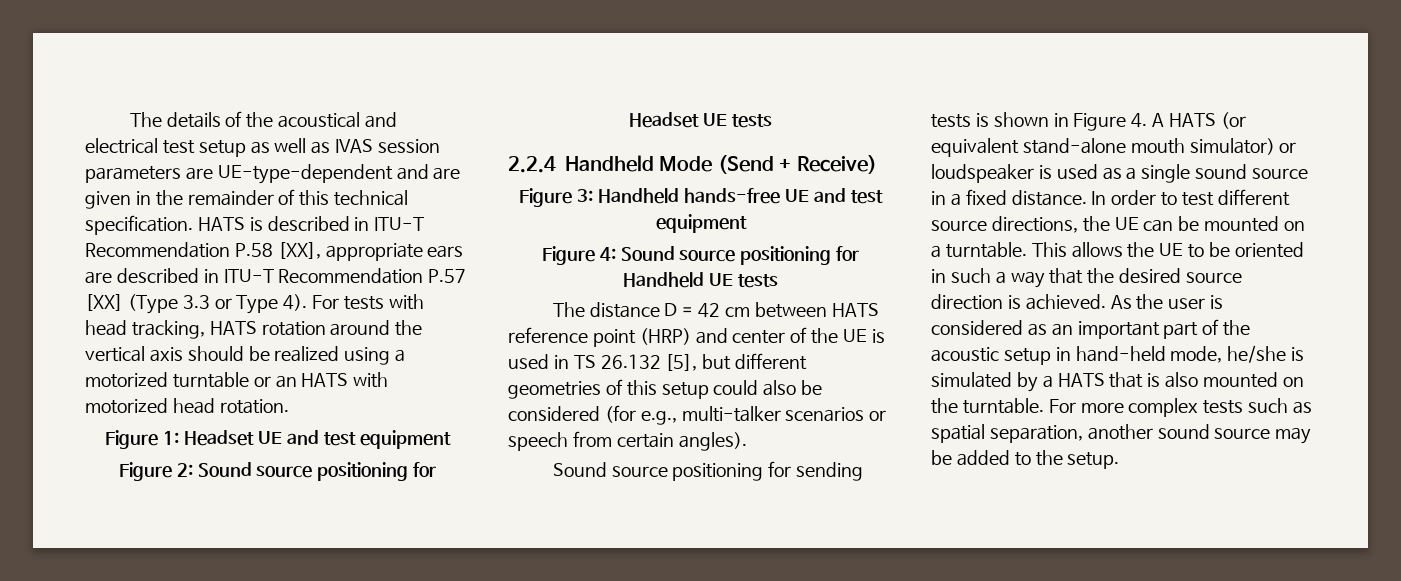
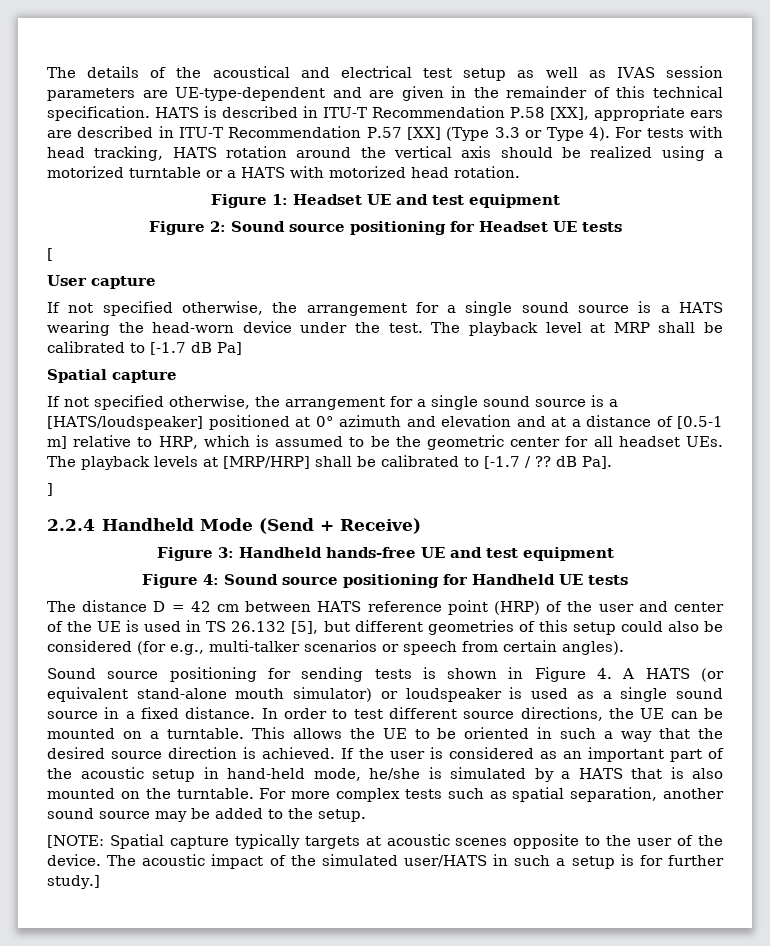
[275,375,297,388] an -> [227,170,236,178] a
(772, 121) none -> [47,248,53,261] [47,275,156,289] [47,301,723,316] [47,321,724,336] [47,341,242,355] [47,369,177,383] [47,395,618,410] [47,415,723,430] [47,435,724,450] [47,455,612,470] [47,483,53,496] // [ // User capture // If not specified otherwise, the arrangement for a single sound source is a HATS wearing the head-worn device under the test. The playback level at MRP shall be calibrated to [-1.7 dB Pa] // Spatial capture // If not specified otherwise, the arrangement for a single sound source is a [HATS/loudspeaker] positioned at 0° azimuth and elevation and at a distance of [0.5-1 m] relative to HRP, which is assumed to be the geometric center for all headset UEs. The playback levels at [MRP/HRP] shall be calibrated to [-1.7 / ?? dB Pa]. // ]
(691, 336) none -> [546,601,634,612] of the user
[1110,295,1132,309] As -> [341,748,354,759] If
(1120, 460) none -> [47,834,723,849] [47,854,724,869] [47,875,100,889] // [NOTE: Spatial capture typically targets at acoustic scenes opposite to the user of the device. The acoustic impact of the simulated user/HATS in such a setup is for further study.]

